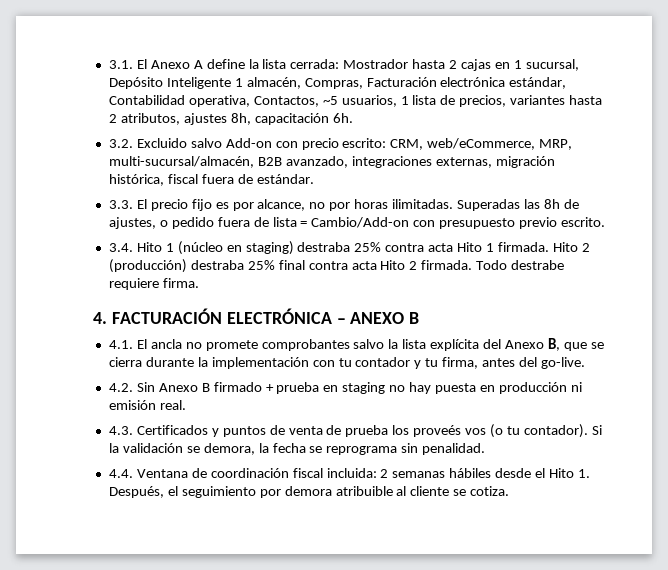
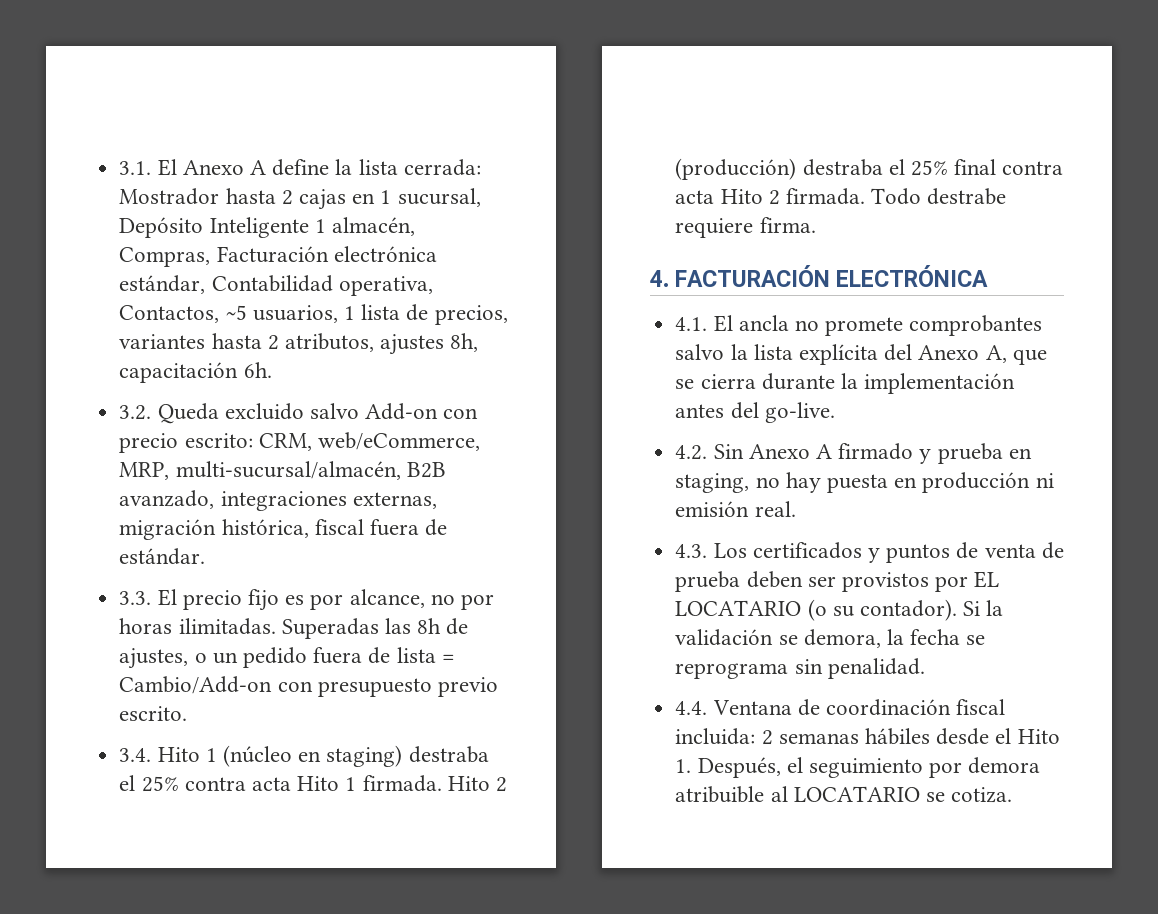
[136,138,187,148] Excluido -> [157,403,304,424] Queda excluido
(168, 223) none -> [212,652,238,664] un
(351, 247) none -> [119,775,136,791] el
(244, 265) none -> [888,159,905,175] el
[336,312,420,324] – ANEXO B -> (989, 276) none
[547,338,560,351] B, -> [985,345,1007,363] A,
[312,357,479,369] con tu contador y tu firma, -> (1016, 383) none
[201,382,274,392] B firmado + -> [815,443,932,464] A firmado y
[342,382,386,394] staging -> [675,473,750,493] staging,
[136,425,208,435] Certificados -> [713,542,862,559] Los certificados
[392,424,520,438] los proveés vos (o tu -> [746,571,1000,592] [675,599,854,621] deben ser provistos por EL LOCATARIO (o su
[410,486,450,496] cliente -> [793,786,920,802] LOCATARIO

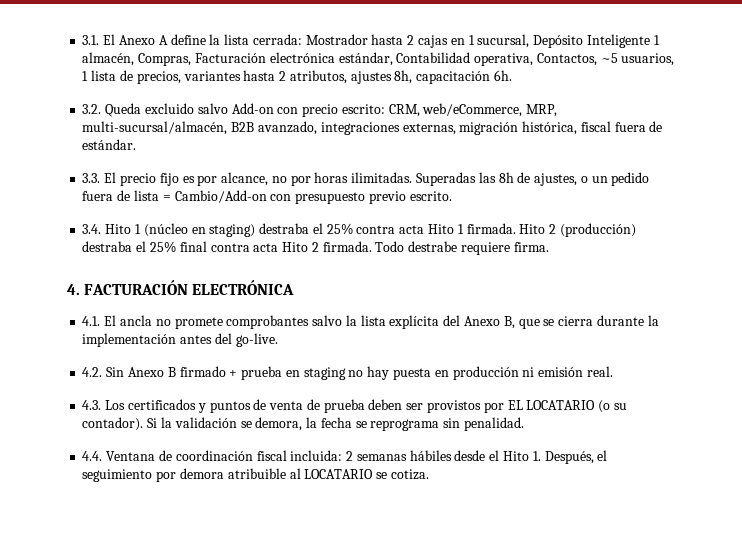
[985,345,1007,363] A, -> [503,316,515,329] B,
[815,443,932,464] A firmado y -> [167,366,238,377] B firmado +
[675,473,750,493] staging, -> [303,367,346,380] staging

